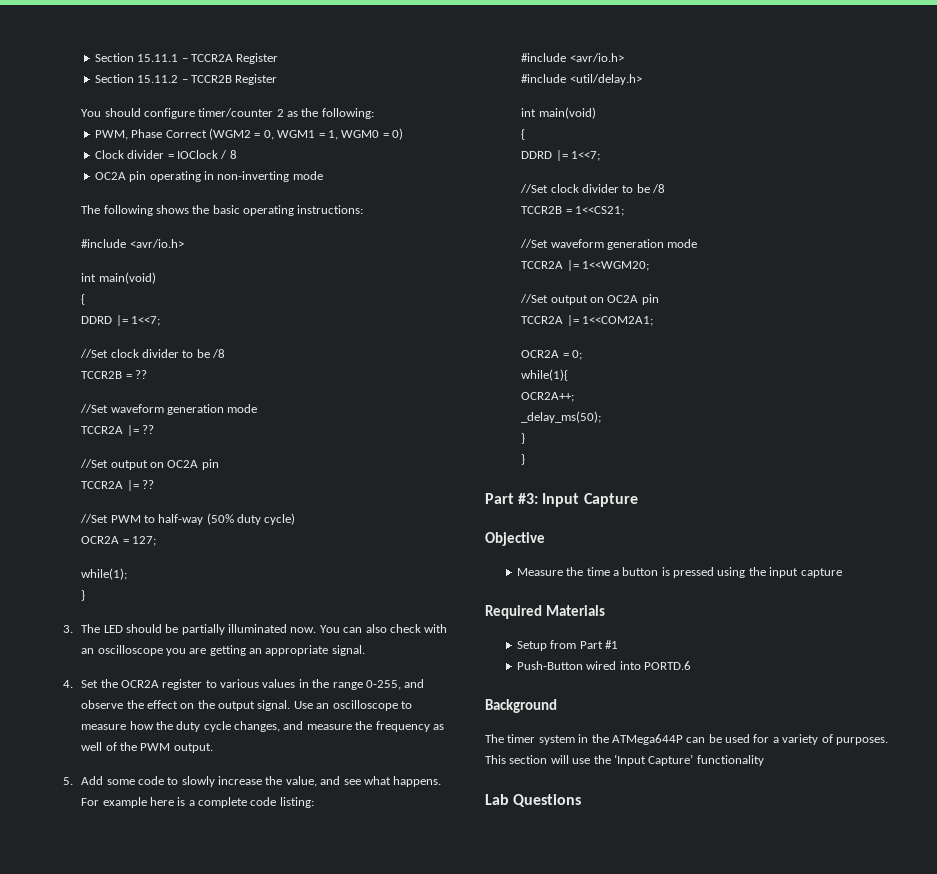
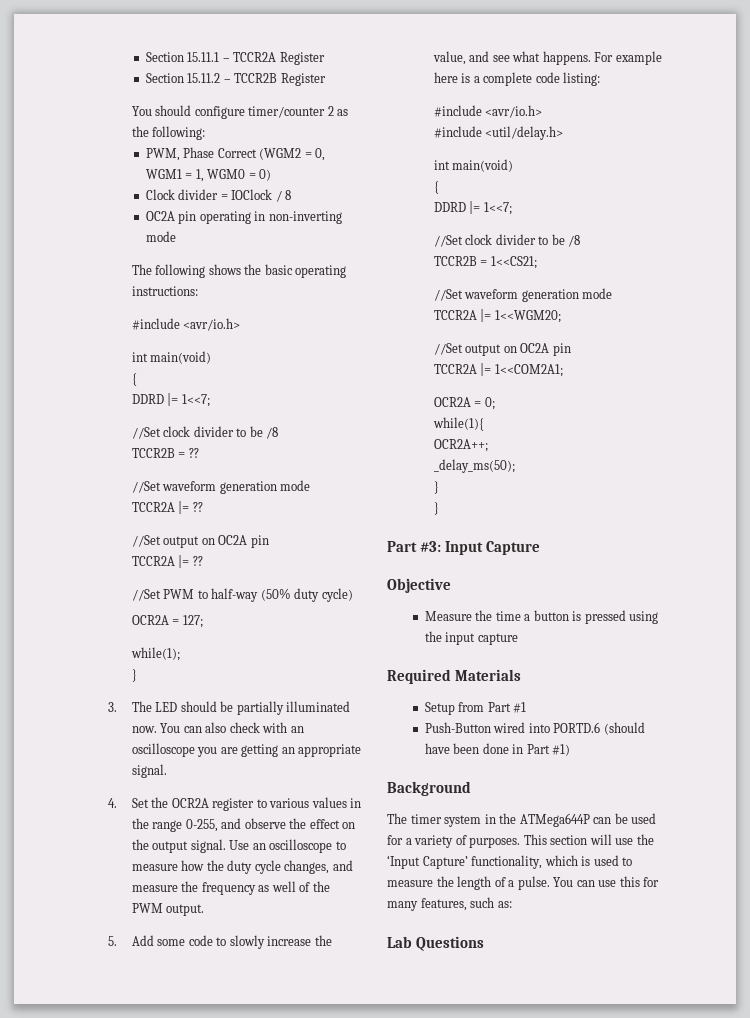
(691, 665) none -> [603,722,645,735] [424,743,571,756] (should have been done in Part #1)
[696,755,764,766] functionality -> [471,855,633,869] [387,876,660,890] [387,897,512,911] functionality, which is used to measure the length of a pulse. You can use this for many features, such as:

